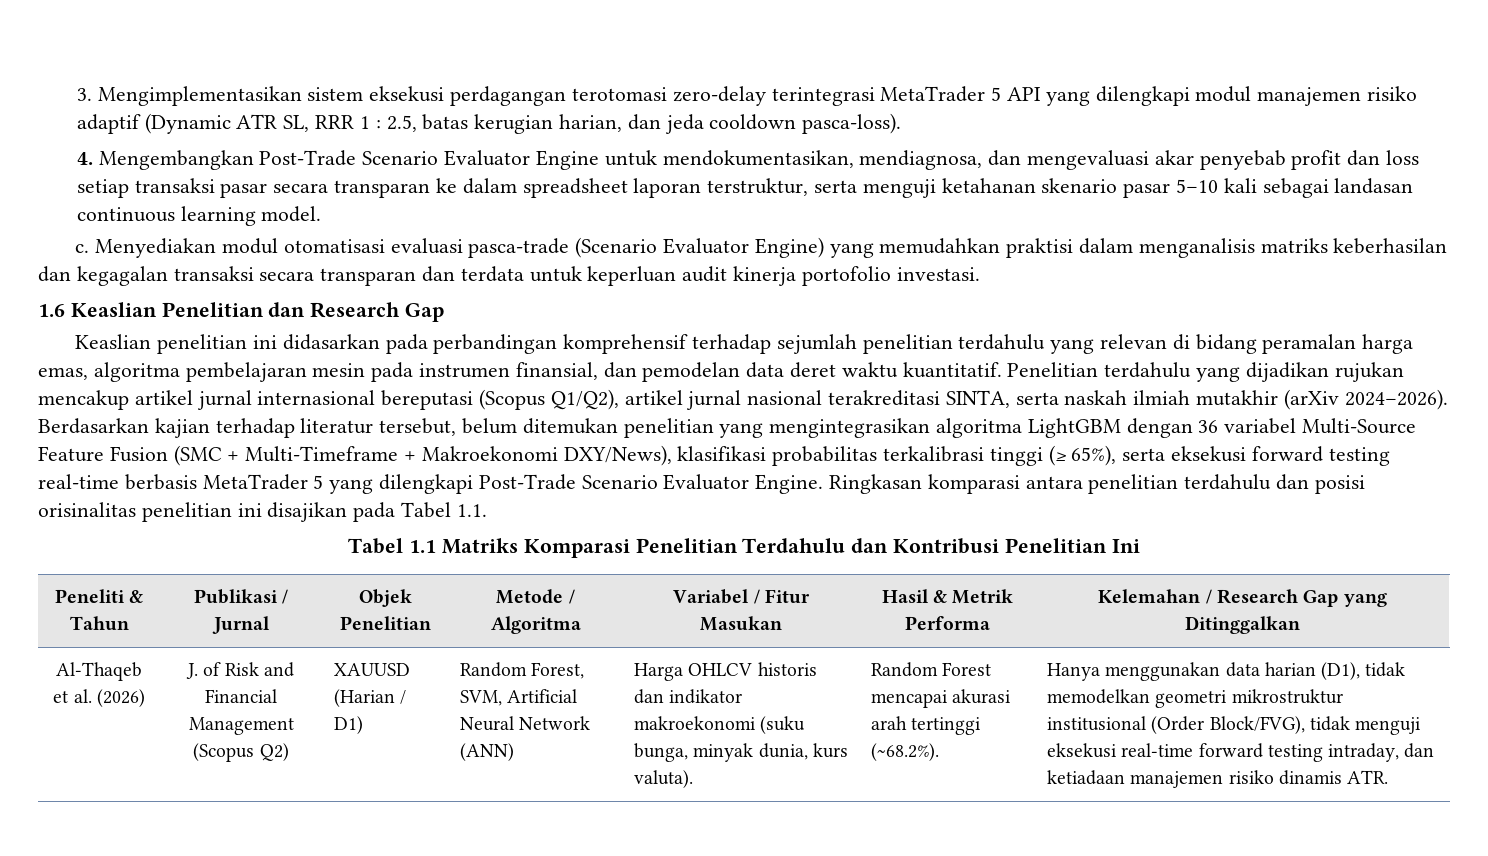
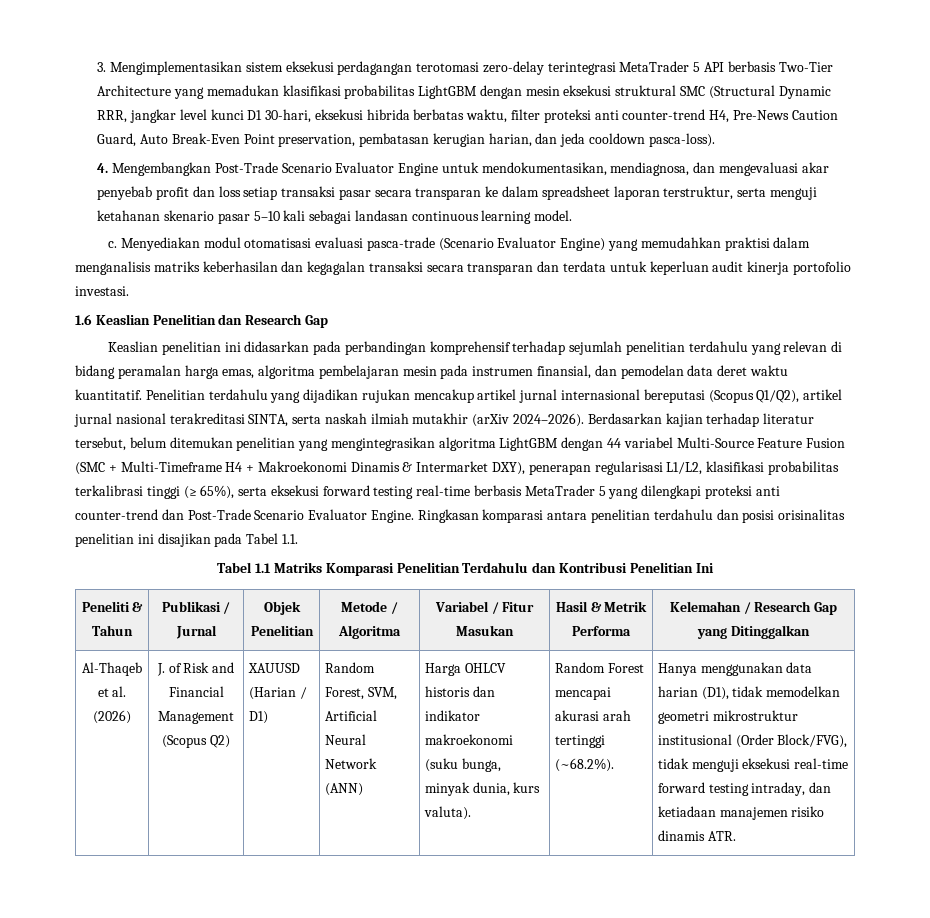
[1045,86,1417,106] [76,113,469,134] yang dilengkapi modul manajemen risiko adaptif (Dynamic ATR SL, RRR 1 : 2.5, batas -> [727,61,833,72] [97,85,831,99] [97,109,838,123] [97,133,430,147] berbasis Two-Tier Architecture yang memadukan klasifikasi probabilitas LightGBM dengan mesin eksekusi struktural SMC (Structural Dynamic RRR, jangkar level kunci D1 30-hari, eksekusi hibrida berbatas waktu, filter proteksi anti counter-trend H4, Pre-News Caution Guard, Auto Break-Even Point preservation, pembatasan
[1198,420,1219,433] 36 -> [607,438,622,448] 44
(399, 454) none -> [225,462,243,472] H4
[563,445,672,466] DXY/News), -> [350,461,703,475] Dinamis & Intermarket DXY), penerapan regularisasi L1/L2,
(474, 484) none -> [704,485,780,499] [75,509,184,520] proteksi anti counter-trend dan

